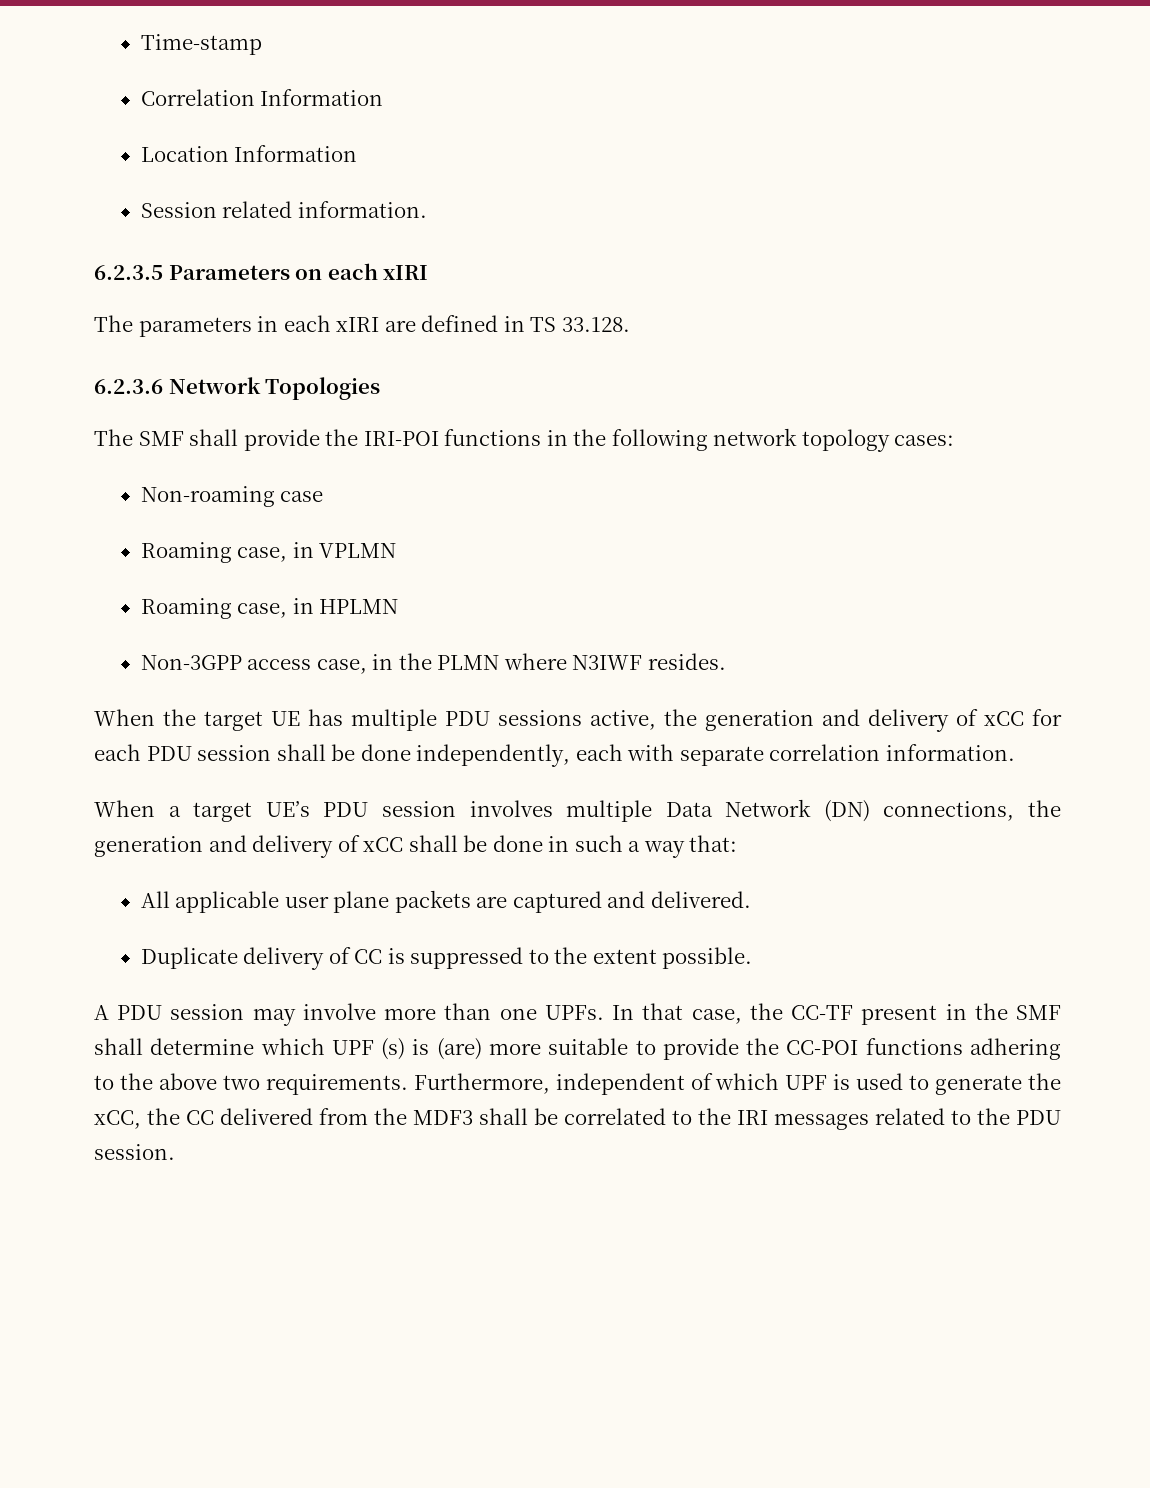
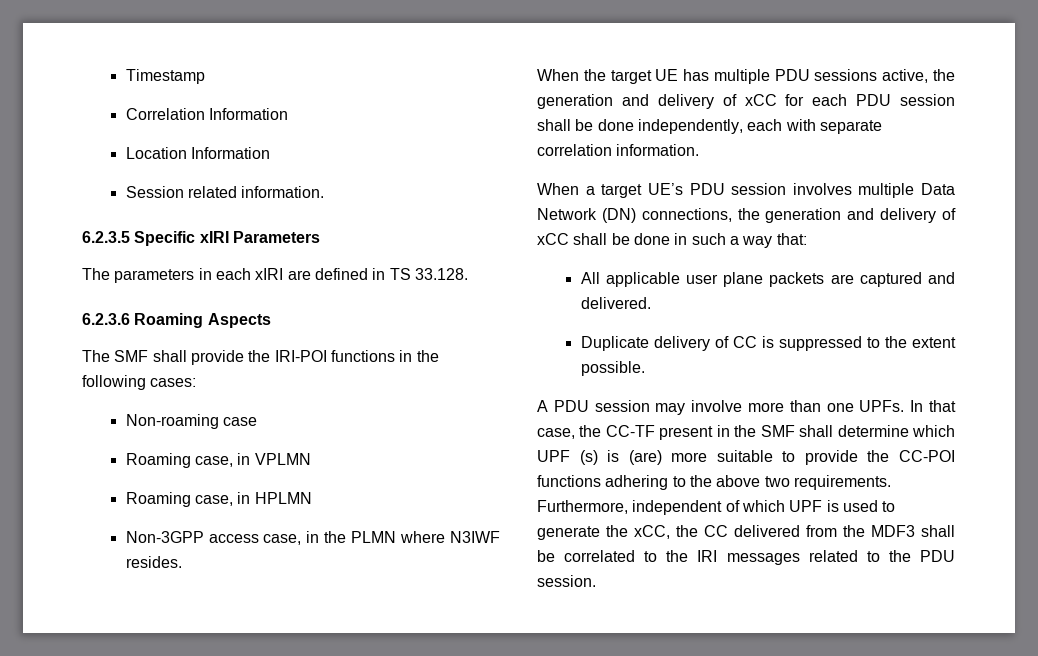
[140,34,262,55] Time-stamp -> [125,69,205,84] Timestamp
(163, 272) none -> [134,231,229,246] Specific xIRI
[295,263,429,280] on each xIRI -> (320, 237) none
[168,377,381,400] Network Topologies -> [134,313,271,328] Roaming Aspects
[713,428,890,452] network topology -> (146, 382) none

